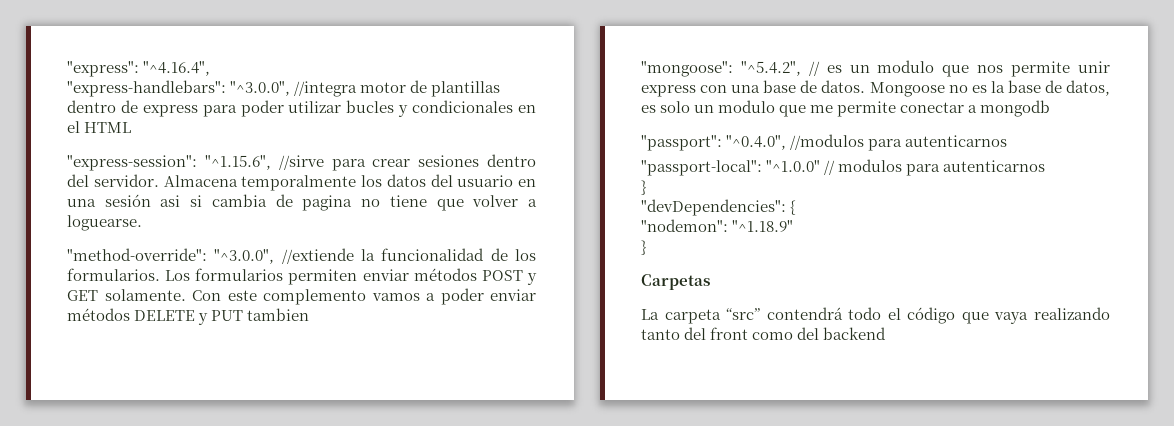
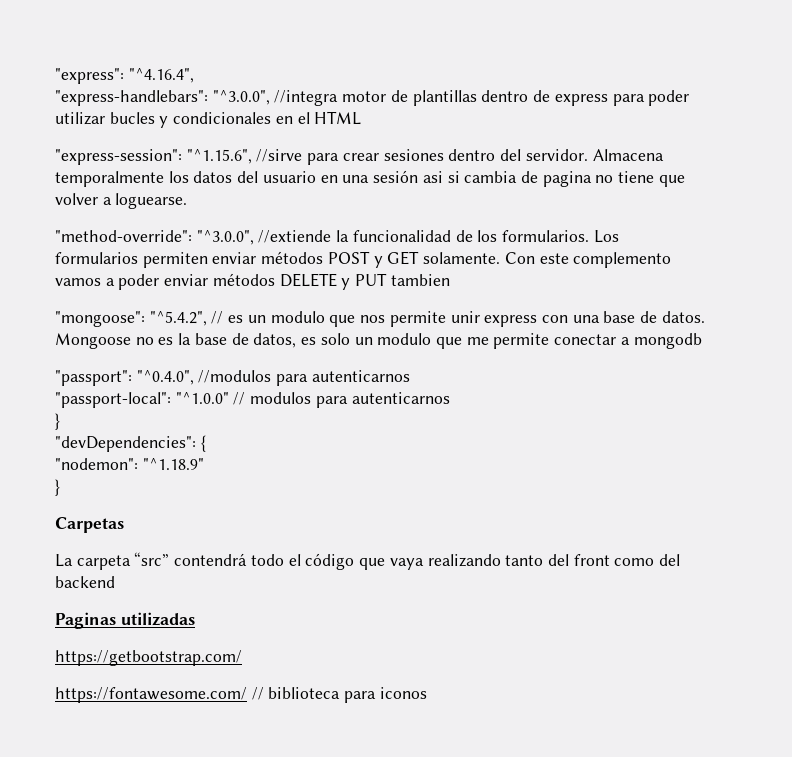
(887, 333) none -> [55,612,195,629] [55,650,242,666] [55,687,427,703] // Paginas utilizadas // https://getbootstrap.com/ // https://fontawesome.com/ // biblioteca para iconos

